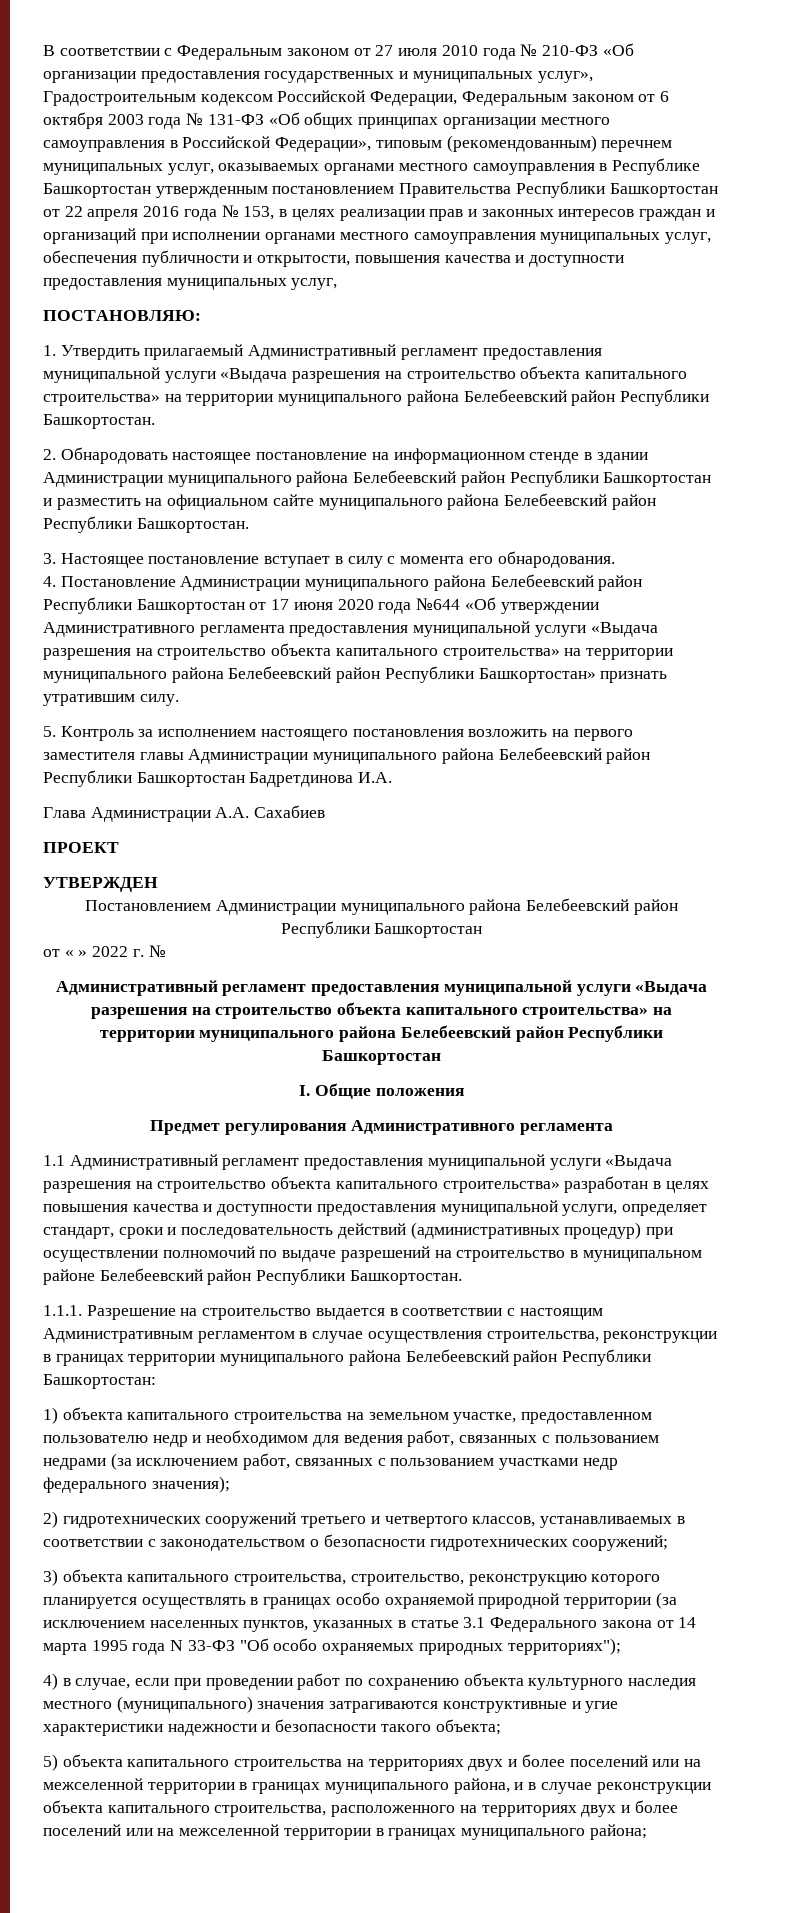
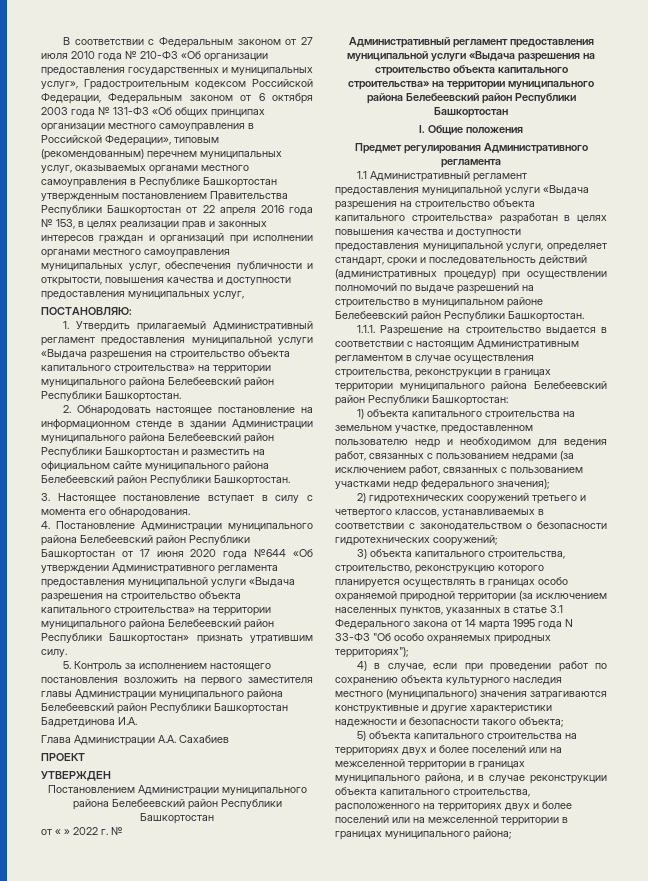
[585,1701,619,1713] угие -> [431,705,467,714] другие

